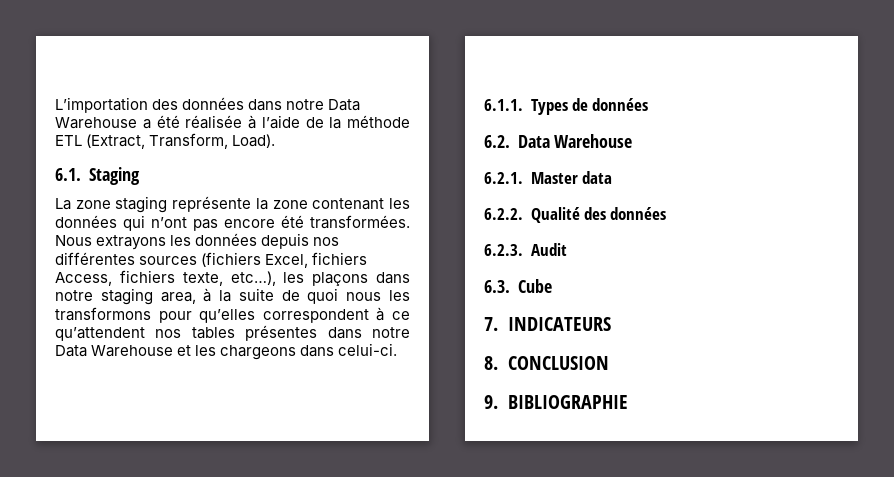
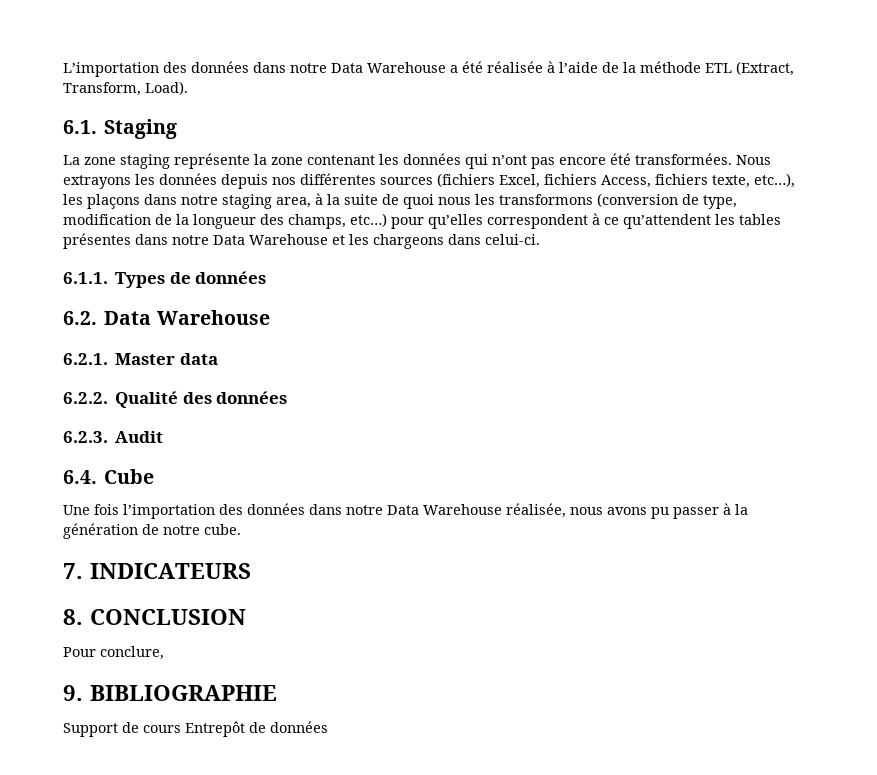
(151, 314) none -> [597,193,737,209] [63,213,387,229] (conversion de type, modification de la longueur des champs, etc…)
[155,329,182,338] nos -> [715,214,735,225] les
[484,280,510,293] 6.3. -> [63,470,97,484] 6.4.
(552, 286) none -> [63,503,748,519] [63,523,241,539] // Une fois l’importation des données dans notre Data Warehouse réalisée, nous avons pu passer à la génération de notre cube.
(610, 363) none -> [63,646,164,660] // Pour conclure,
(629, 402) none -> [63,721,328,737] // Support de cours Entrepôt de données

